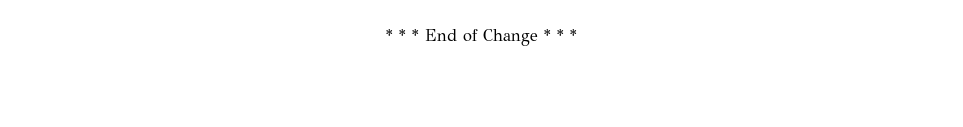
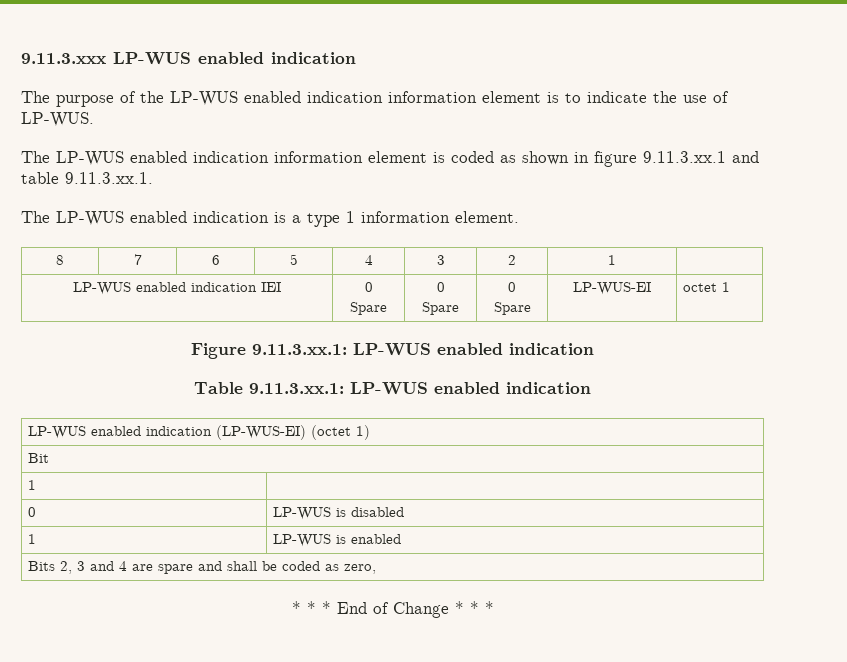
(386, 35) none -> [21,52,356,65] [21,91,729,107] [21,112,94,127] [21,151,759,167] [21,172,153,184] [21,211,519,227] [56,255,64,265] [133,254,142,265] [211,255,220,265] [289,254,298,265] [364,255,373,265] [436,255,445,265] [508,255,516,265] [607,255,616,265] [73,282,281,295] [364,282,373,292] [350,302,387,315] [436,282,445,292] [422,302,459,315] [508,282,516,292] [493,302,531,315] [572,282,651,295] [682,282,730,292] [191,343,594,359] [194,382,591,395] [27,425,370,440] [27,453,49,463] [27,480,36,490] [27,507,36,517] [272,507,404,520] [27,534,36,544] [272,534,401,547] [27,561,376,574] 9.11.3.xxx LP-WUS enabled indication // The purpose of the LP-WUS enabled indication information element is to indicate the use of LP-WUS. // The LP-WUS enabled indication information element is coded as shown in figure 9.11.3.xx.1 and table 9.11.3.xx.1. // The LP-WUS enabled indication is a type 1 information element. // 8 | 7 | 6 | 5 | 4 | 3 | 2 | 1 | // LP-WUS enabled indication IEI | 0 // Spare | 0 // Spare | 0 // Spare | LP-WUS-EI | octet 1 // Figure 9.11.3.xx.1: LP-WUS enabled indication // Table 9.11.3.xx.1: LP-WUS enabled indication // LP-WUS enabled indication (LP-WUS-EI) (octet 1) // Bit // 1 | // 0 | LP-WUS is disabled // 1 | LP-WUS is enabled // Bits 2, 3 and 4 are spare and shall be coded as zero, //

